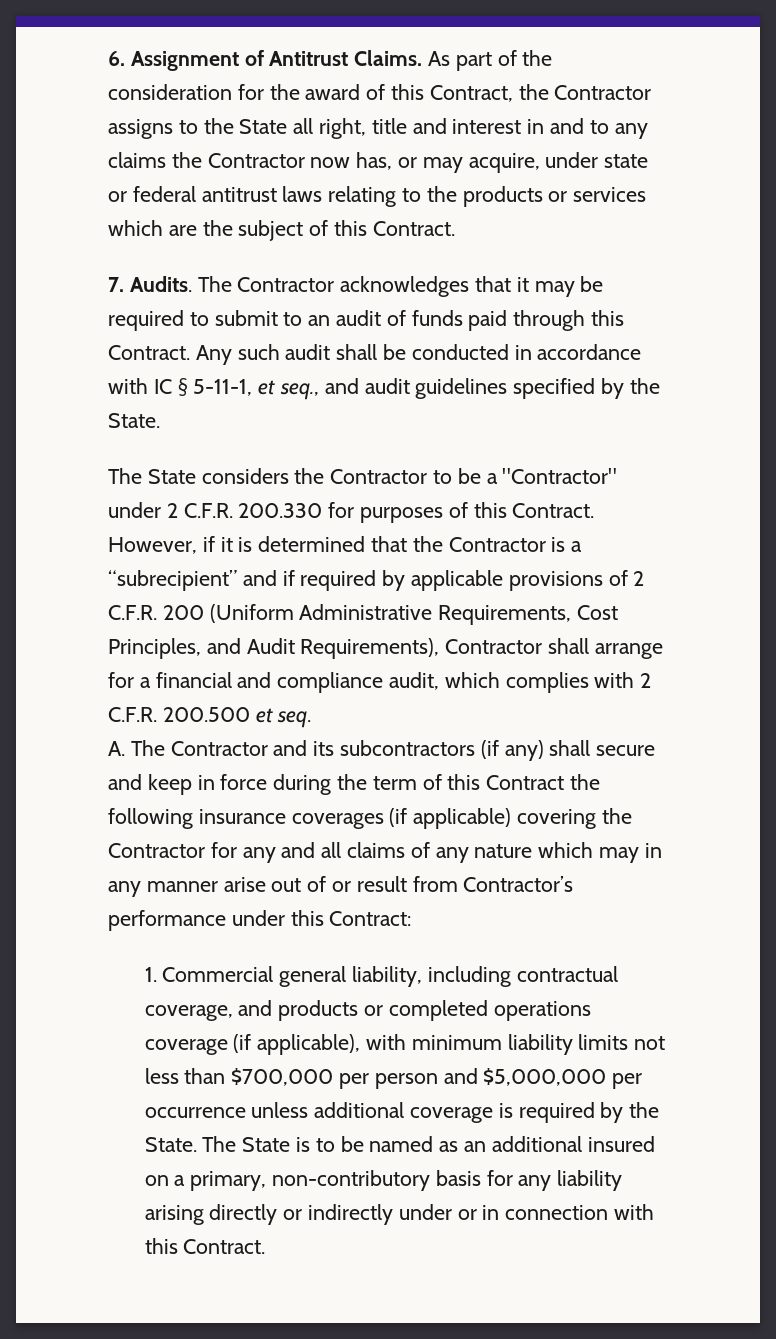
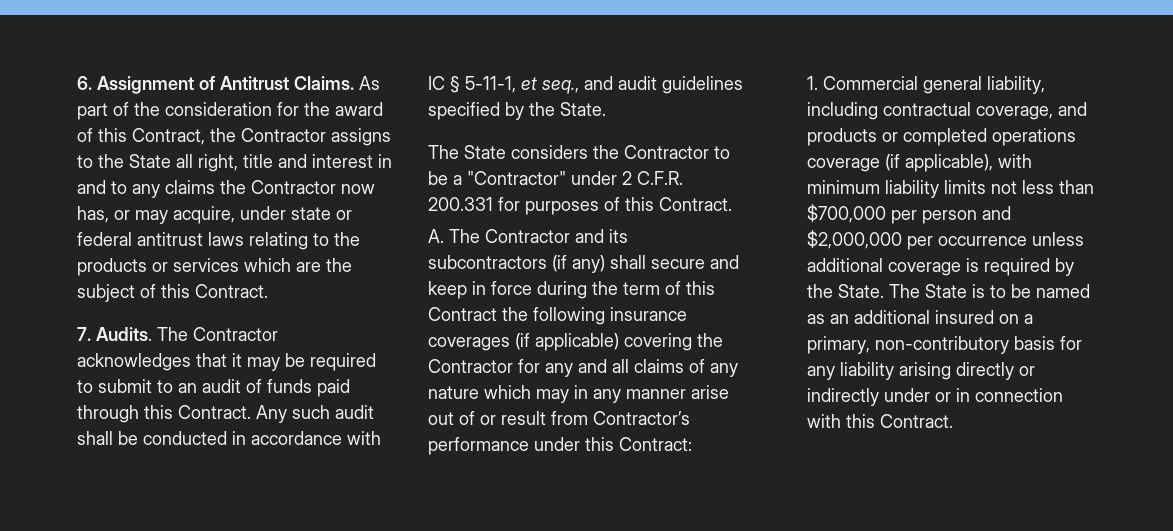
[238,503,323,518] 200.330 -> [428,197,493,211] 200.331
[108,536,583,554] [108,570,645,591] [108,604,619,625] [108,638,663,659] [108,672,652,693] [108,707,312,728] However, if it is determined that the Contractor is a “subrecipient” and if required by applicable provisions of 2 C.F.R. 200 (Uniform Administrative Requirements, Cost Principles, and Audit Requirements), Contractor shall arrange for a financial and compliance audit, which complies with 2 C.F.R. 200.500 et seq. -> (732, 204) none
[483,1068,607,1086] $5,000,000 -> [806,230,902,249] $2,000,000

